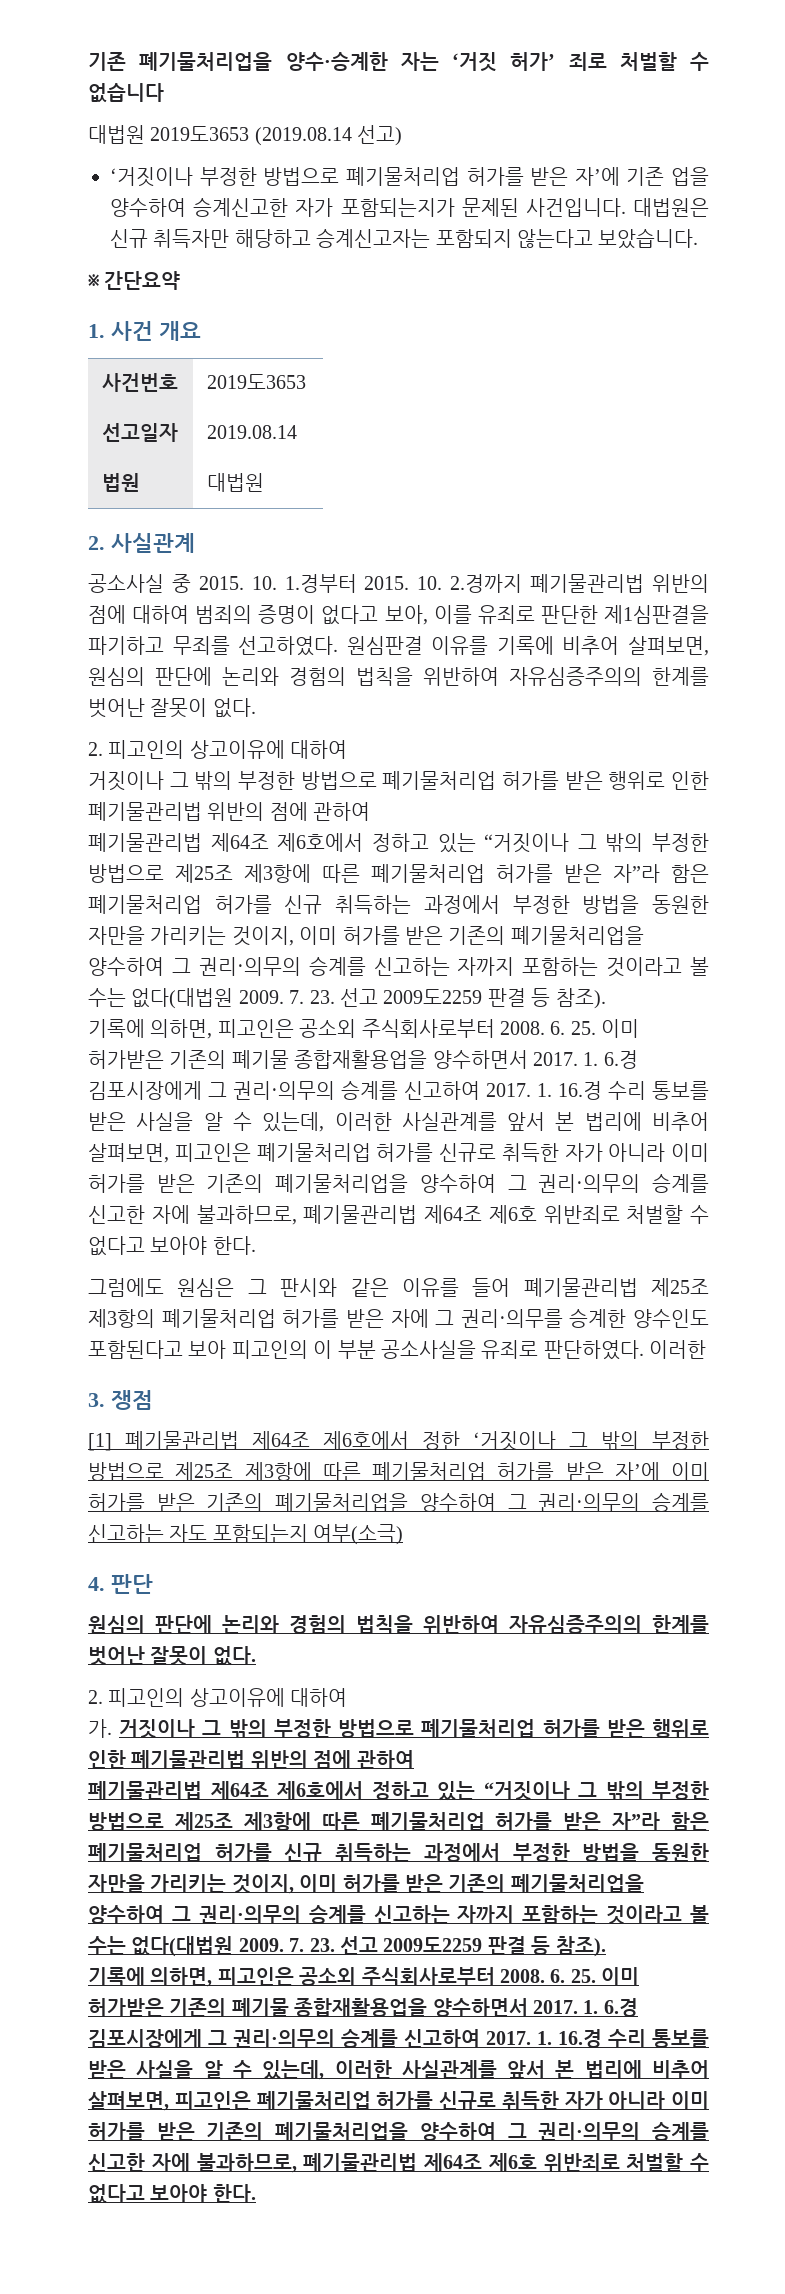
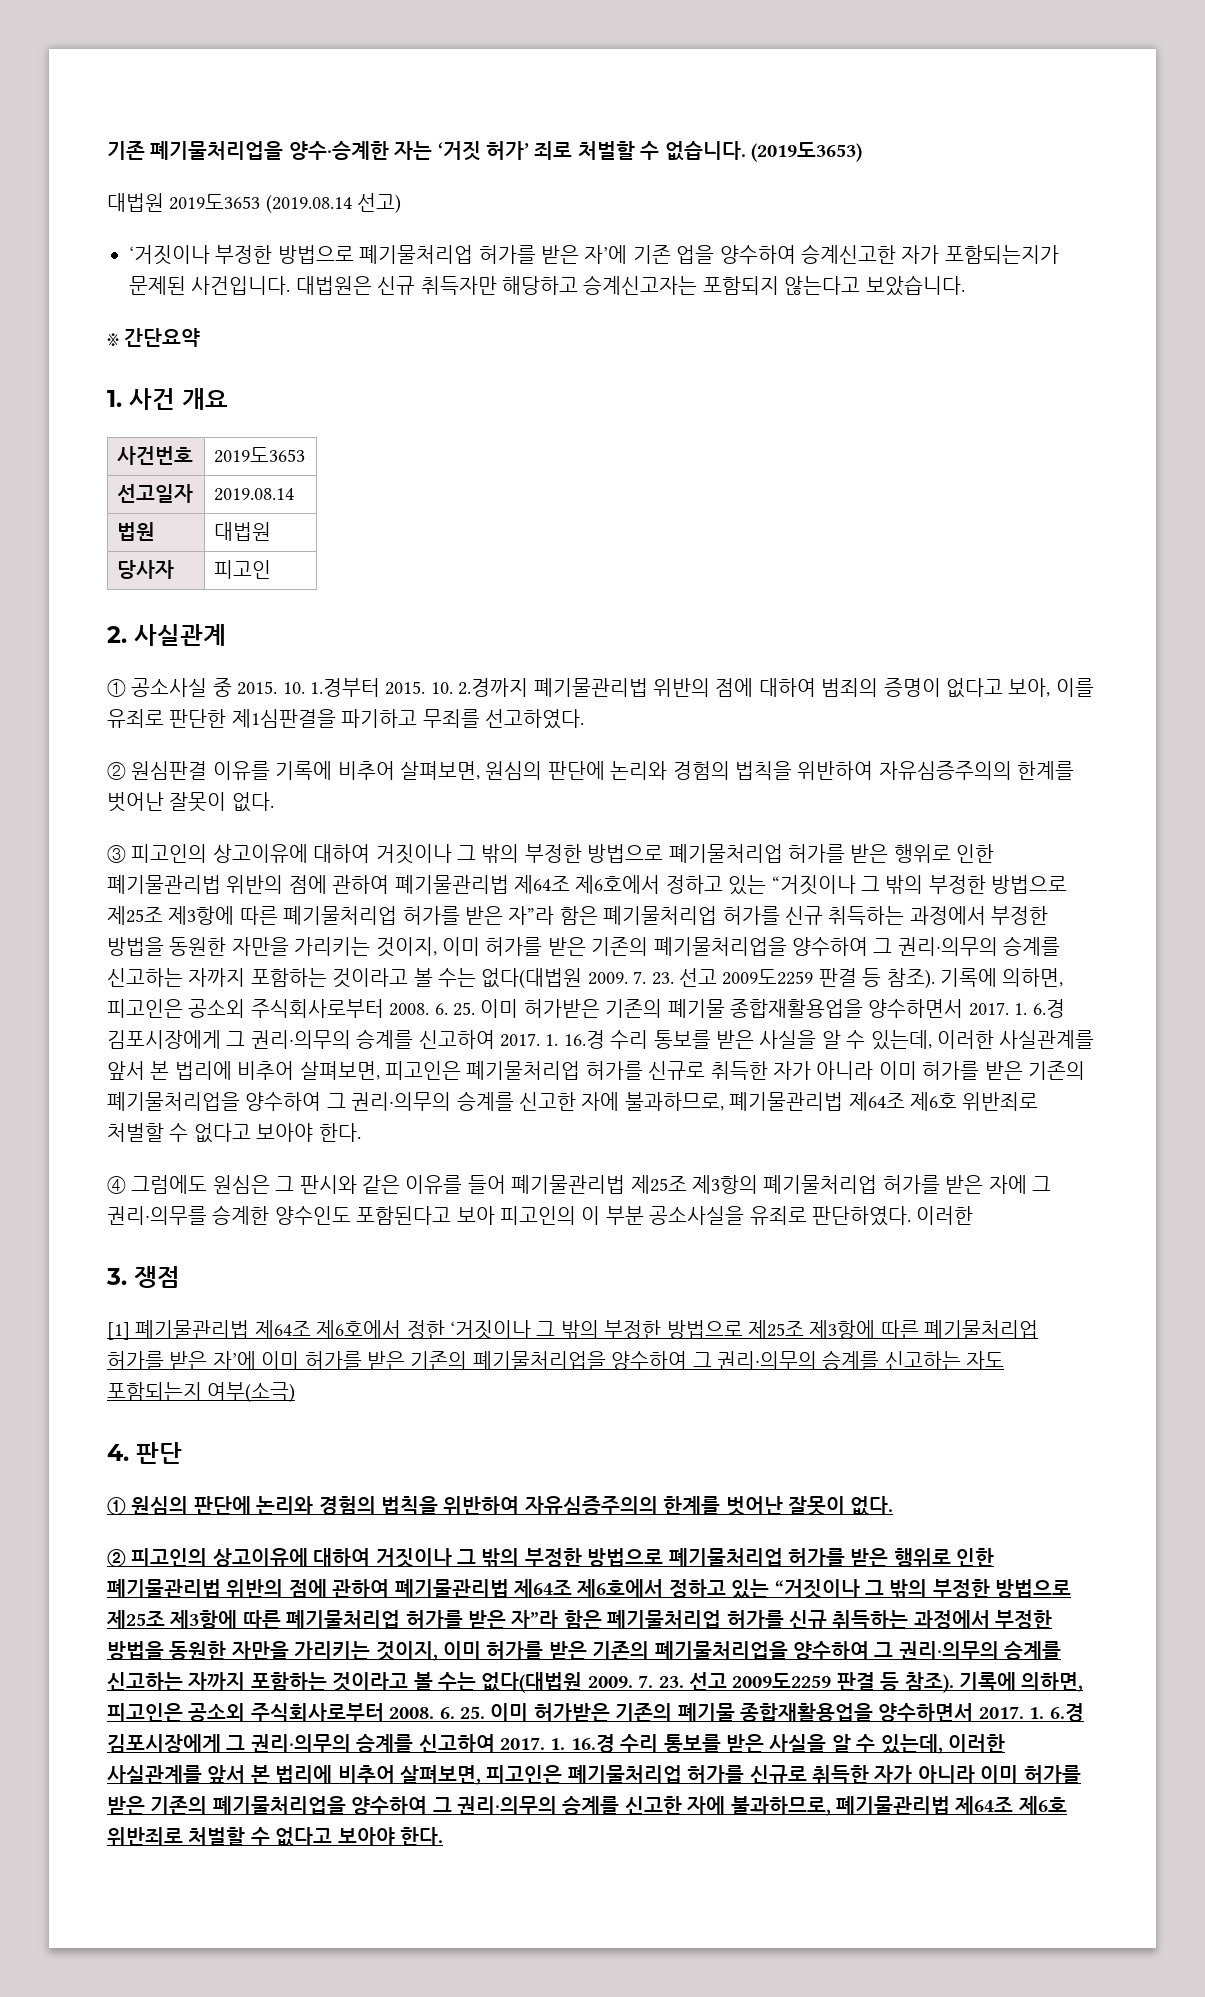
[88,83,164,103] 없습니다 -> [664,141,862,162] 없습니다. (2019도3653)
(265, 482) none -> [117,560,175,579] [214,560,272,579] // 당사자 | 피고인
(195, 543) none -> [107,679,126,697] ①
(339, 646) none -> [107,762,126,780] // ②
[88,740,348,759] 2. 피고인의 상고이유에 대하여 // -> [107,844,371,863] ③ 피고인의 상고이유에 대하여
(371, 811) // -> (390, 884) none
(606, 998) // -> (935, 978) none
(256, 1245) none -> [107,1176,126,1194] ④
(153, 1584) none -> [107,1497,126,1515] ①
[88,1688,348,1707] [88,1719,112,1738] 2. 피고인의 상고이유에 대하여 // 가. -> [107,1548,371,1567] ② 피고인의 상고이유에 대하여
(414, 1759) // -> (390, 1588) none
(606, 1946) // -> (954, 1682) none

